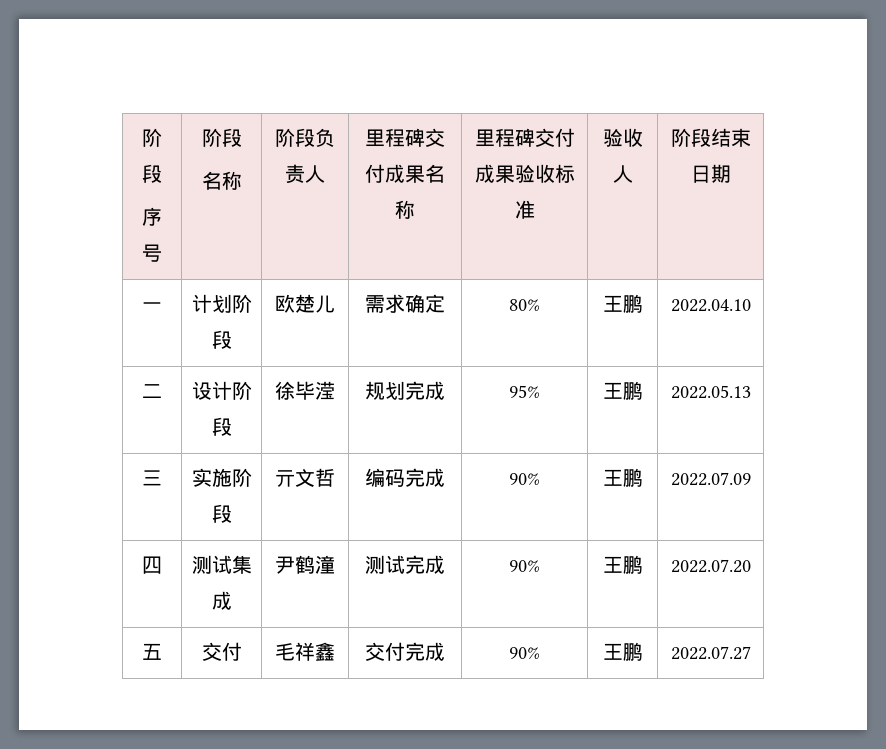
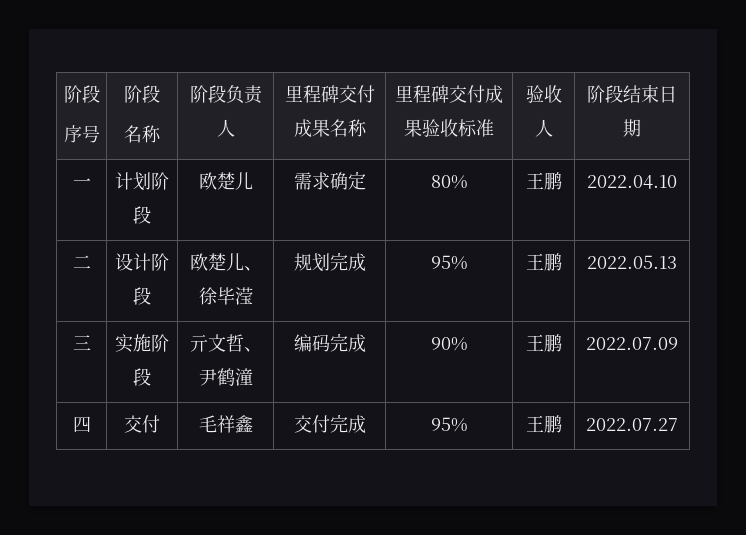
(232, 426) none -> [189,253,262,271] 欧楚儿、
(335, 477) none -> [243,347,262,352] [198,368,253,386] 、尹鹤潼
[191,555,252,574] [211,591,232,610] [275,555,335,574] [365,555,445,574] [509,560,540,572] [602,555,643,574] [670,559,751,573] [142,643,162,660] | 测试集成 | 尹鹤潼 | 测试完成 | 90% | 王鹏 | 2022.07.20 // 五 -> (91, 424) none
[509,647,540,659] 90% -> [430,417,468,432] 95%

